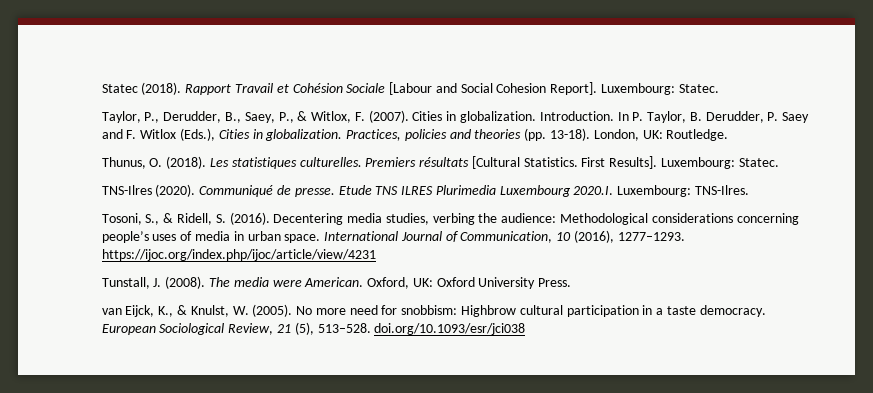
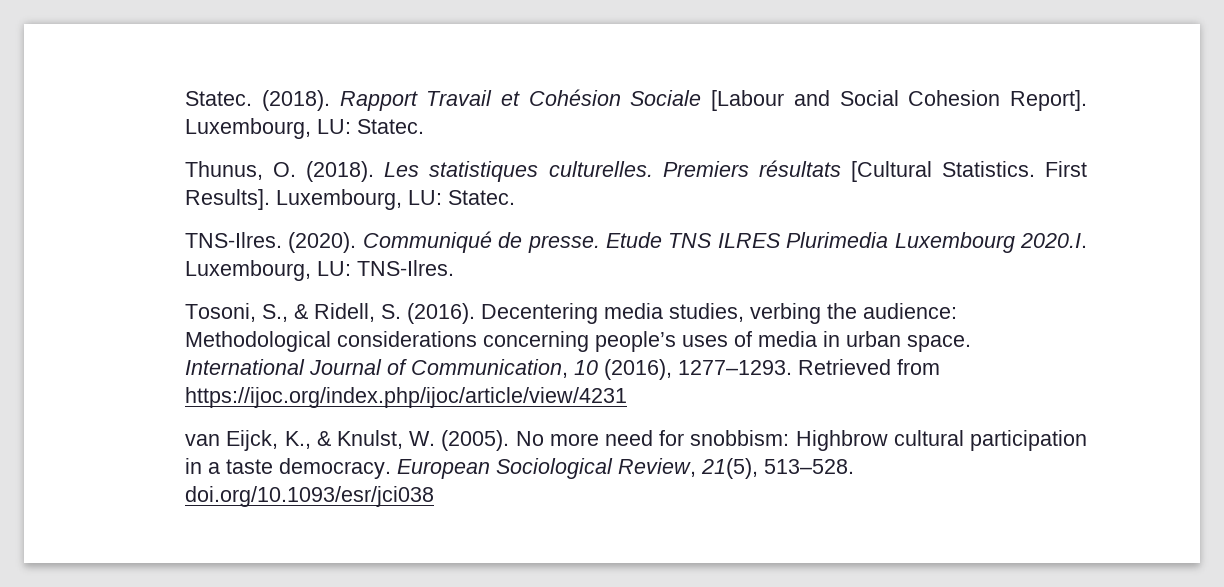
[101,84,138,93] Statec -> [185,91,253,106] Statec.
[600,83,719,95] [101,110,810,123] [101,128,729,141] Luxembourg: Statec. // Taylor, P., Derudder, B., Saey, P., & Witlox, F. (2007). Cities in globalization. Introduction. In P. Taylor, B. Derudder, P. Saey and F. Witlox (Eds.), Cities in globalization. Practices, policies and theories (pp. 13-18). London, UK: Routledge. -> [185,118,425,139] Luxembourg, LU: Statec.
[660,157,779,169] [101,185,152,195] Luxembourg: Statec. // TNS-Ilres -> [276,189,516,210] [185,232,283,248] Luxembourg, LU: Statec. // TNS-Ilres.
[617,185,692,197] Luxembourg: -> [185,260,352,281] Luxembourg, LU:
(685, 236) none -> [798,359,941,375] Retrieved from
[101,276,572,289] // Tunstall, J. (2008). The media were American. Oxford, UK: Oxford University Press. -> (628, 397) none
[276,322,314,335] 21 (5), -> [701,458,759,479] 21(5),

